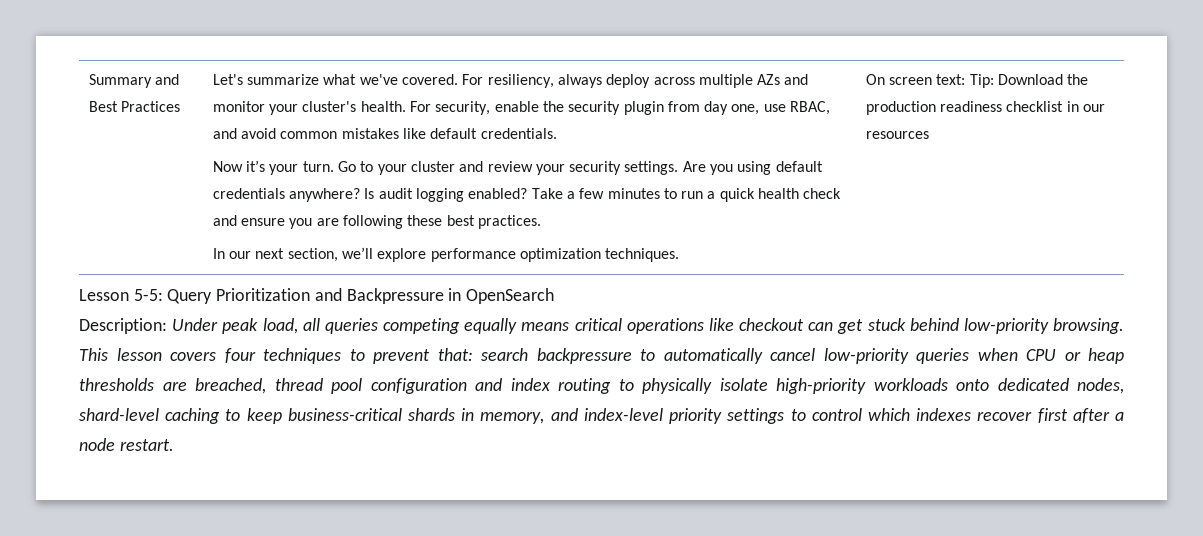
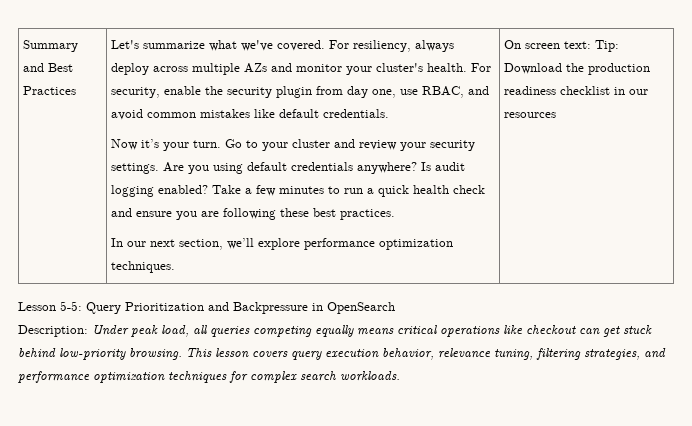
[224,348,1124,364] [79,378,1124,394] [79,408,1124,424] [79,438,174,451] four techniques to prevent that: search backpressure to automatically cancel low-priority queries when CPU or heap thresholds are breached, thread pool configuration and index routing to physically isolate high-priority workloads onto dedicated nodes, shard-level caching to keep business-critical shards in memory, and index-level priority settings to control which indexes recover first after a node restart. -> [291,348,666,360] [18,371,400,383] query execution behavior, relevance tuning, filtering strategies, and performance optimization techniques for complex search workloads.

